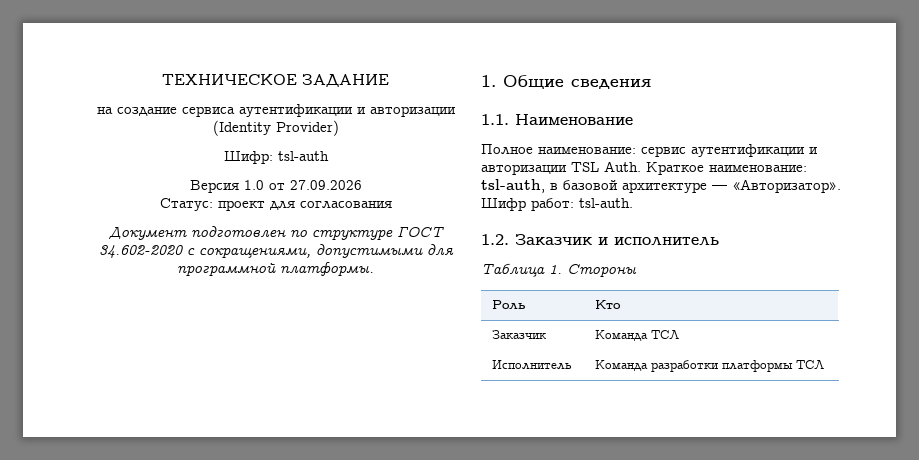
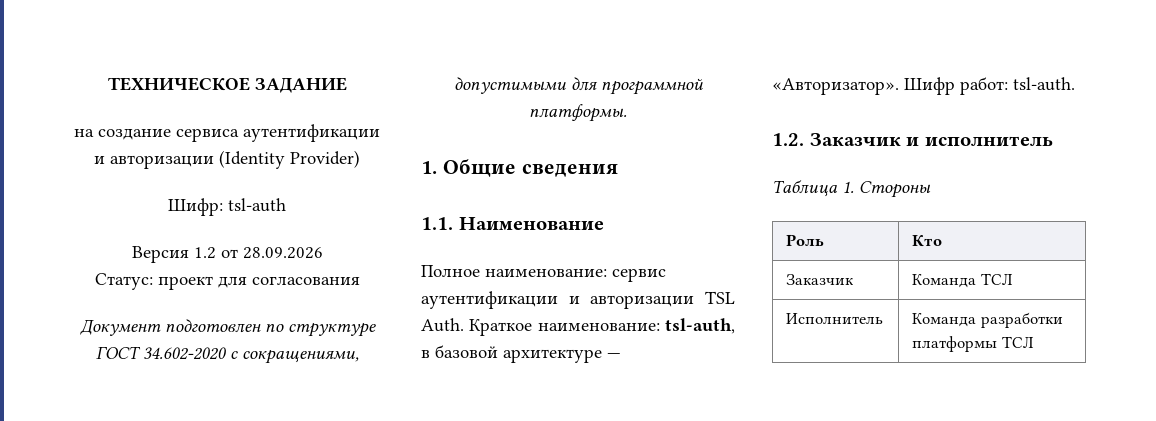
[243,180,362,190] 1.0 от 27.09.2026 -> [193,247,323,259] 1.2 от 28.09.2026

